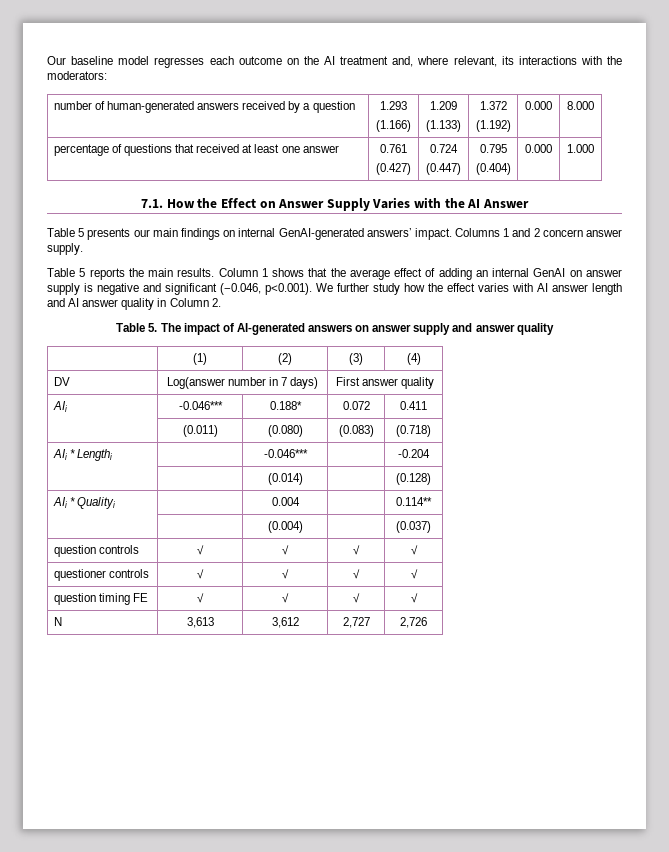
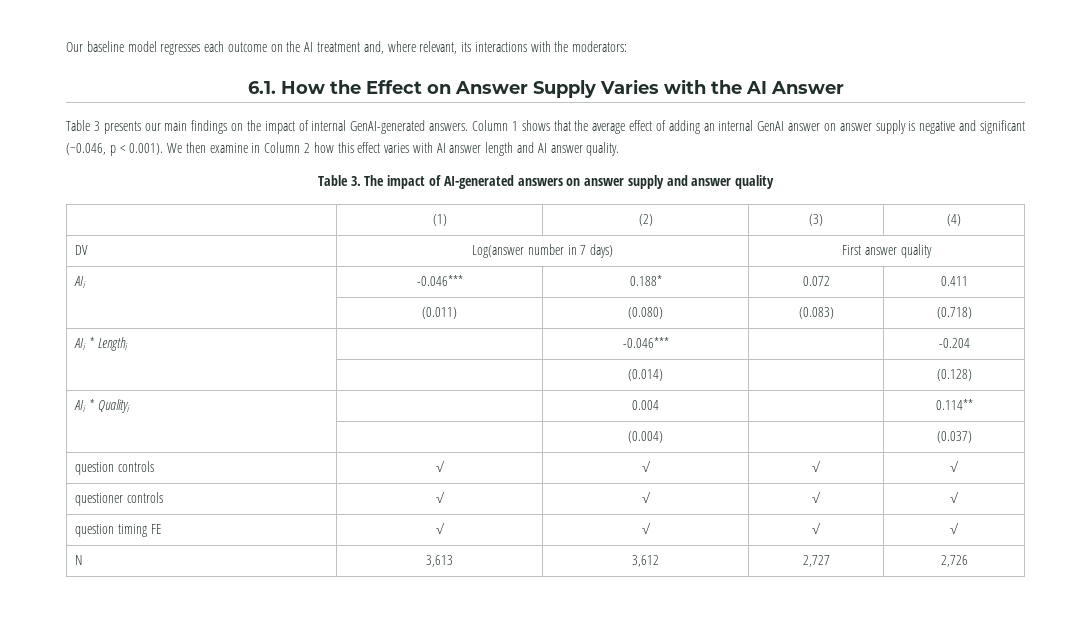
[53,101,355,113] [380,101,407,110] [376,120,411,132] [430,101,457,110] [426,120,461,132] [479,101,507,110] [475,120,511,132] [525,101,552,110] [567,101,594,110] [53,144,339,156] [380,144,407,153] [376,163,411,175] [430,144,458,153] [426,163,461,175] [479,144,507,153] [475,163,511,175] [525,144,552,153] [567,144,594,153] [140,199,163,208] // number of human-generated answers received by a question | 1.293 // (1.166) | 1.209 // (1.133) | 1.372 // (1.192) | 0.000 | 8.000 // percentage of questions that received at least one answer | 0.761 // (0.427) | 0.724 // (0.447) | 0.795 // (0.404) | 0.000 | 1.000 // 7.1. -> [247,81,276,94] // 6.1.
[78,228,85,237] 5 -> [93,121,100,131] 3
[238,228,622,240] [47,243,83,255] [47,268,215,280] internal GenAI-generated answers’ impact. Columns 1 and 2 concern answer supply. // Table 5 reports the main results. -> [246,120,469,134] the impact of internal GenAI-generated answers.
(566, 272) none -> [788,123,821,131] answer
[265,283,443,295] p<0.001). We further study how the -> [109,142,354,156] p < 0.001). We then examine in Column 2 how this
[121,298,221,310] [116,323,158,332] quality in Column 2. // Table 5. -> [586,142,620,156] [317,175,361,186] quality. // Table 3.

